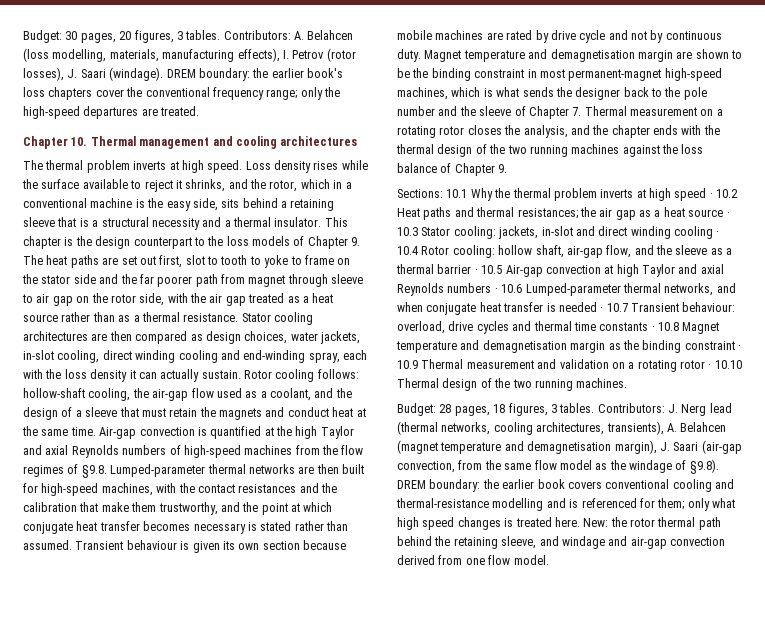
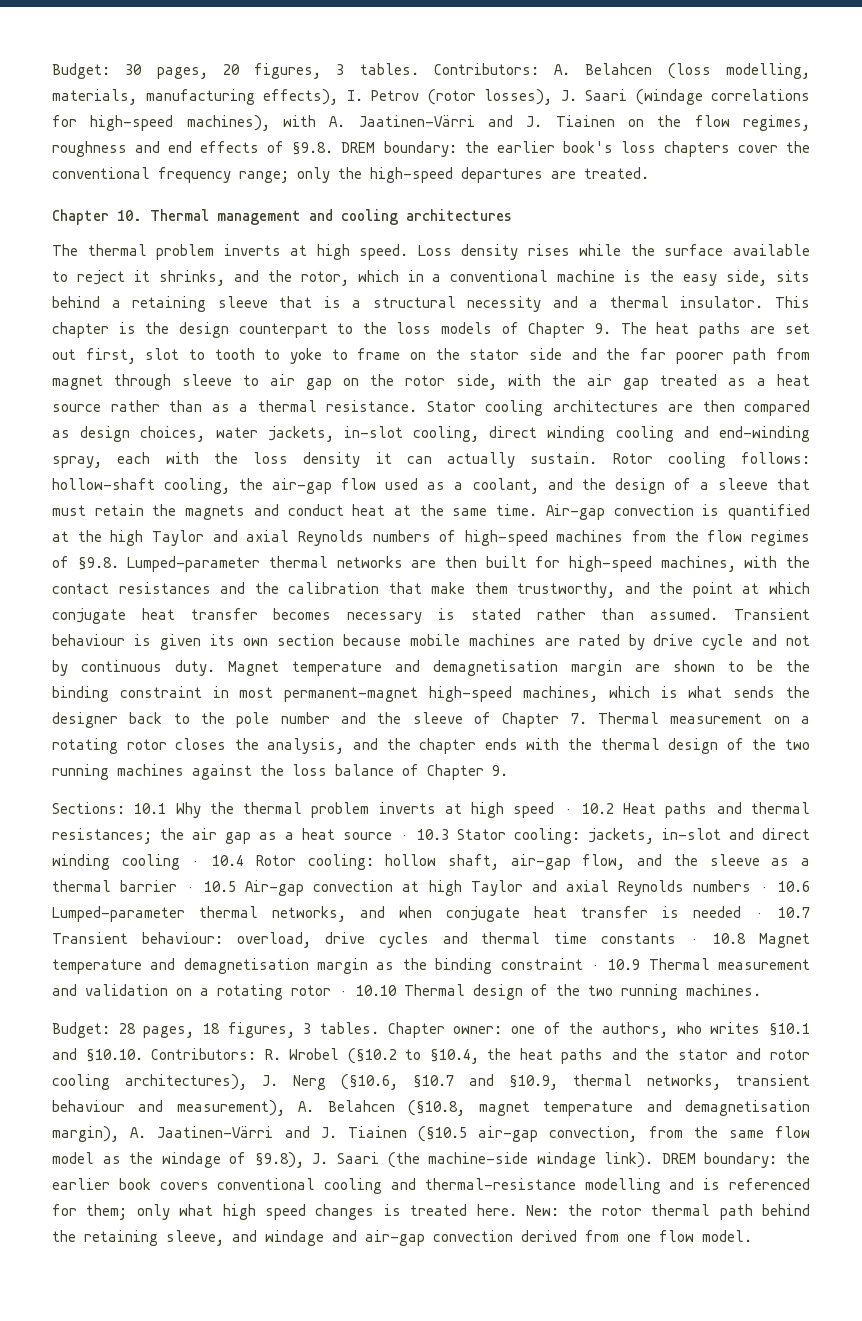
[109,67,164,81] (windage). -> [635,89,810,105] [52,115,810,131] [52,141,334,157] (windage correlations for high-speed machines), with A. Jaatinen-Värri and J. Tiainen on the flow regimes, roughness and end effects of §9.8.
[597,403,732,416] [397,421,727,435] [397,440,742,454] Contributors: J. Nerg lead (thermal networks, cooling architectures, transients), A. Belahcen (magnet temperature and demagnetisation margin), J. Saari (air-gap -> [387,1022,810,1038] [52,1048,810,1064] [52,1074,810,1090] [52,1100,811,1116] [52,1126,539,1142] Chapter owner: one of the authors, who writes §10.1 and §10.10. Contributors: R. Wrobel (§10.2 to §10.4, the heat paths and the stator and rotor cooling architectures), J. Nerg (§10.6, §10.7 and §10.9, thermal networks, transient behaviour and measurement), A. Belahcen (§10.8, magnet temperature and demagnetisation margin), A. Jaatinen-Värri and J. Tiainen (§10.5 air-gap
[689,459,719,474] §9.8). -> [254,1152,654,1168] §9.8), J. Saari (the machine-side windage link).

